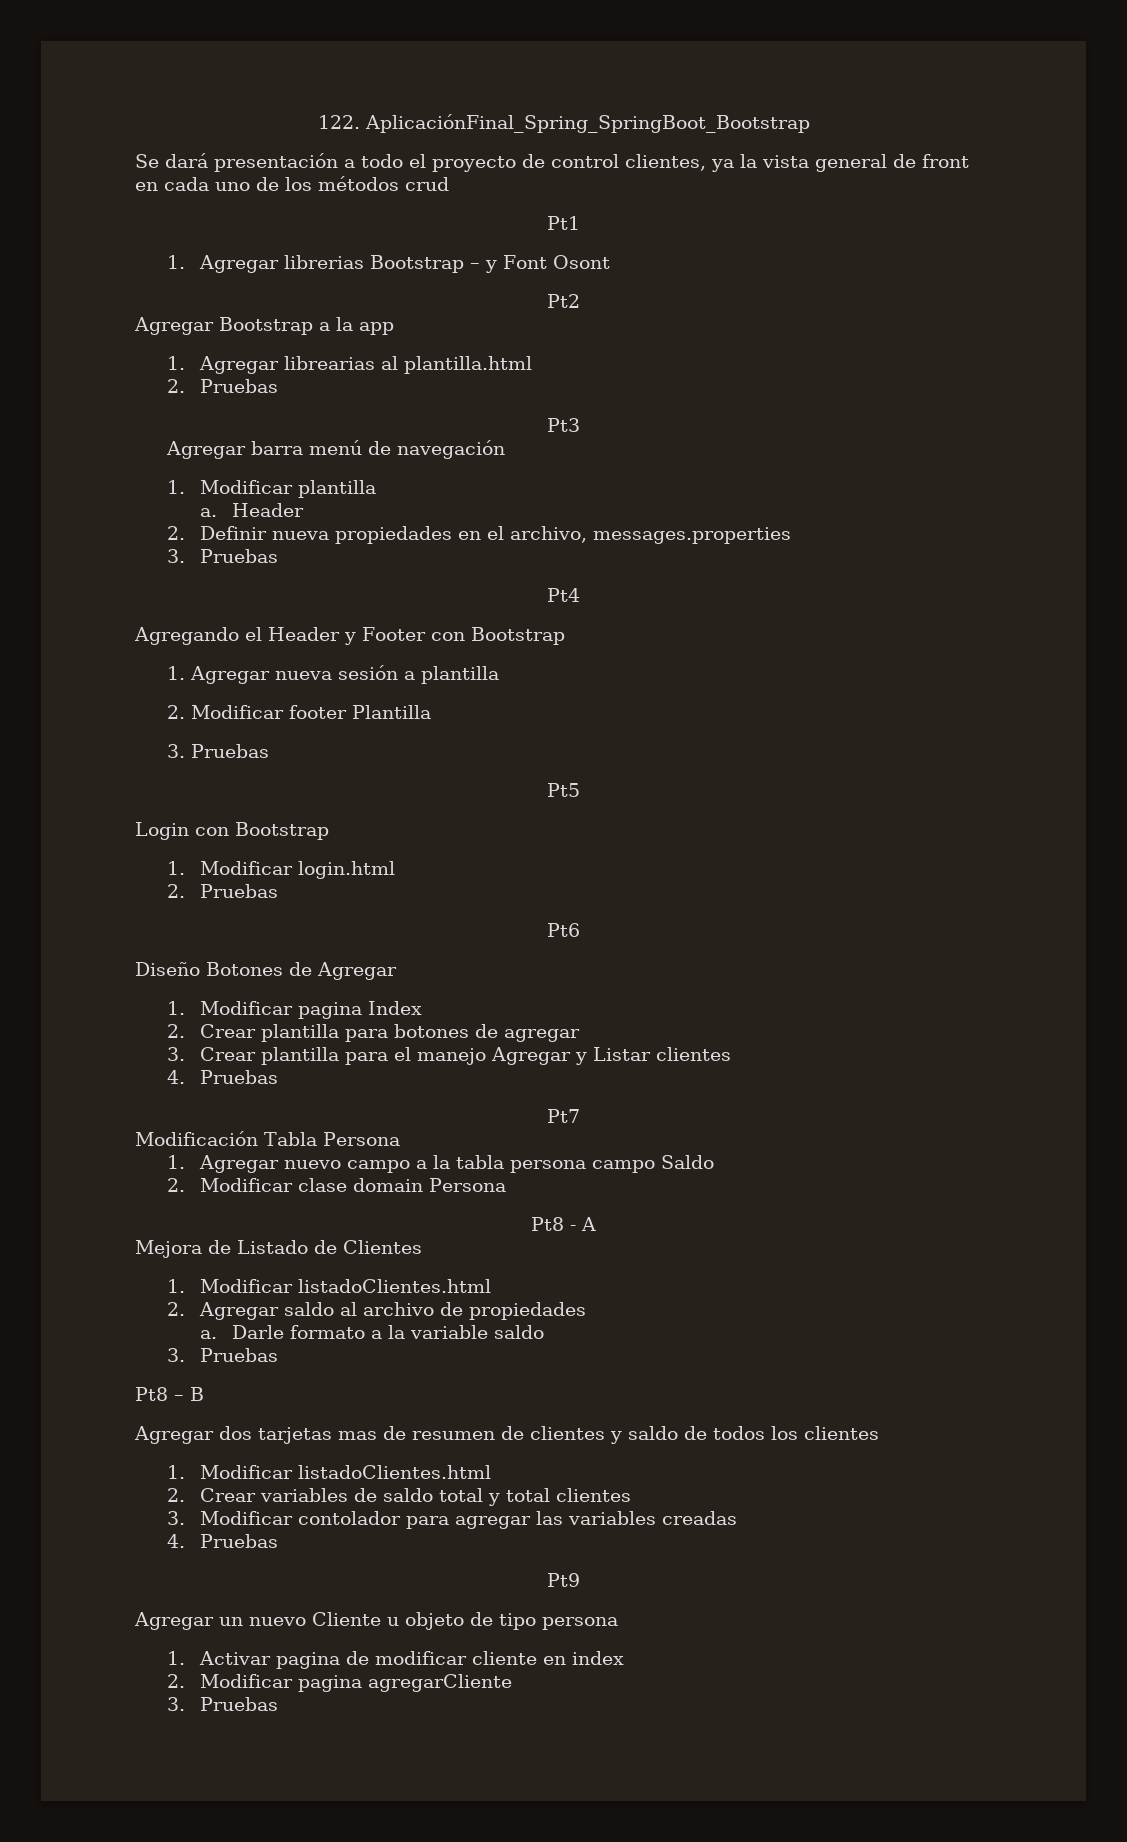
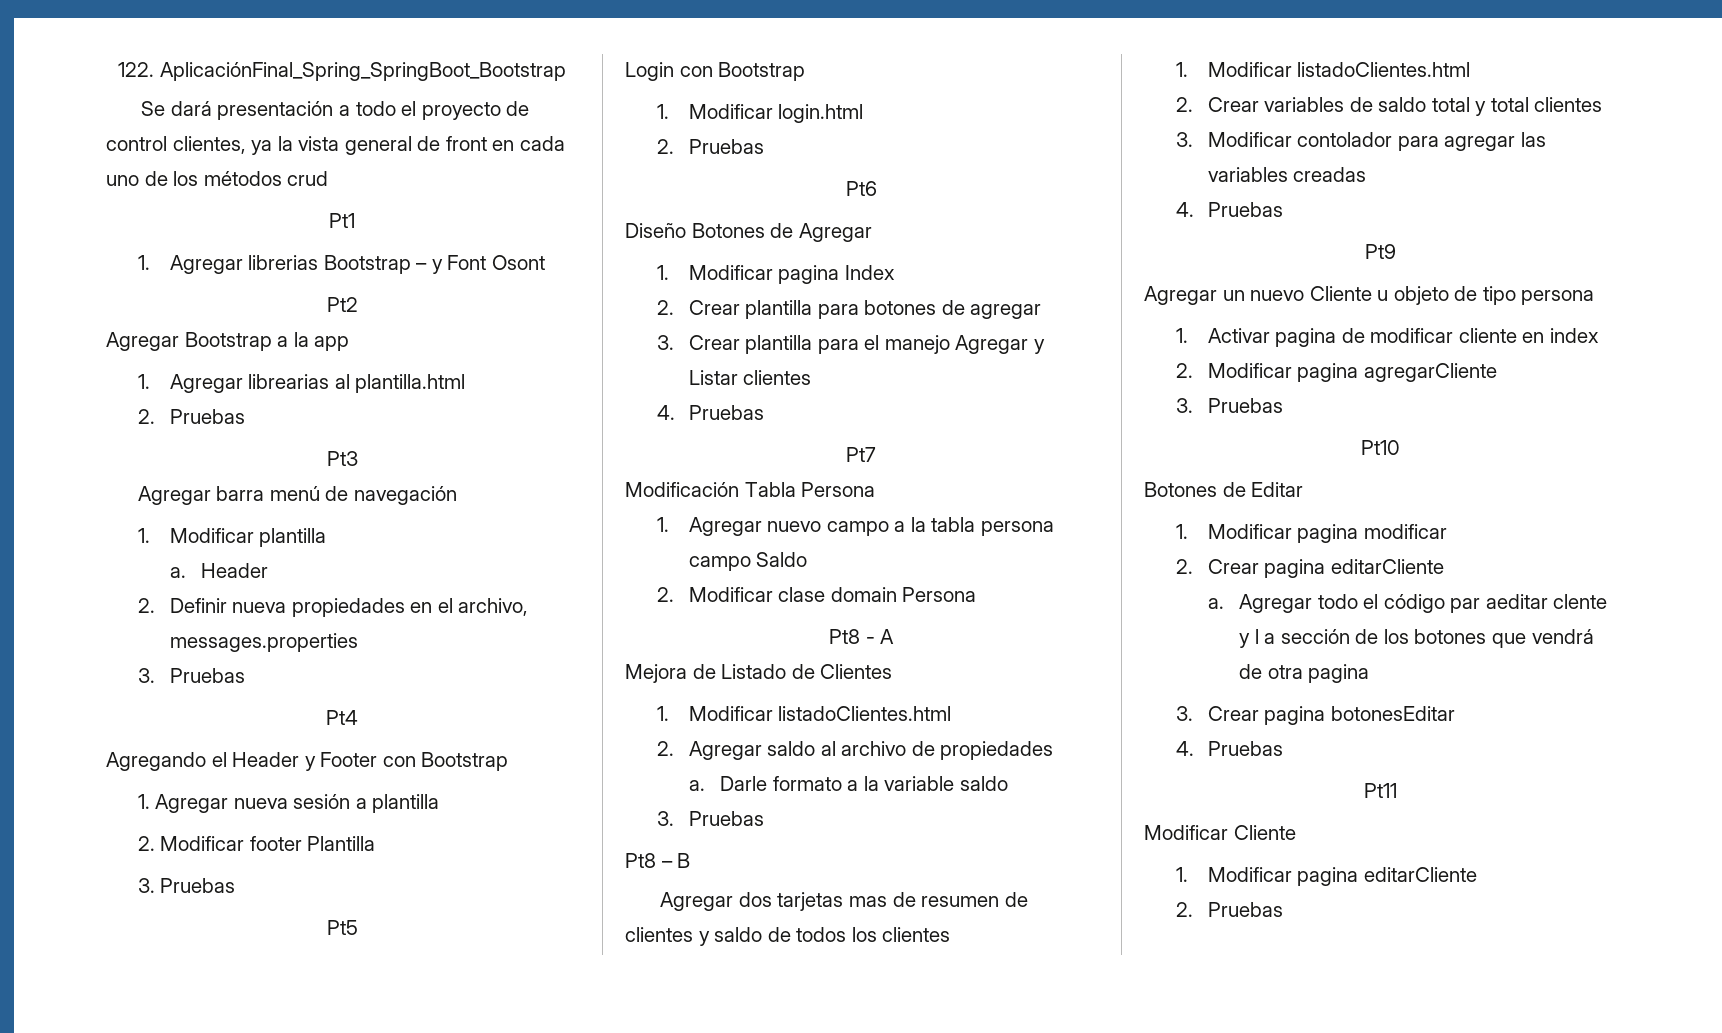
(278, 1704) none -> [1360,440,1400,455] [1144,482,1304,497] [1175,524,1447,543] [1175,559,1444,578] [1207,594,1608,613] [1239,629,1594,648] [1239,664,1370,683] [1175,706,1455,725] [1175,741,1283,756] [1363,783,1397,798] [1144,825,1296,840] [1175,867,1477,886] [1175,902,1283,917] // Pt10 // Botones de Editar // 1. Modificar pagina modificar // 2. Crear pagina editarCliente // a. Agregar todo el código par aeditar clente y l a sección de los botones que vendrá de otra pagina // 3. Crear pagina botonesEditar // 4. Pruebas // Pt11 // Modificar Cliente // 1. Modificar pagina editarCliente // 2. Pruebas

